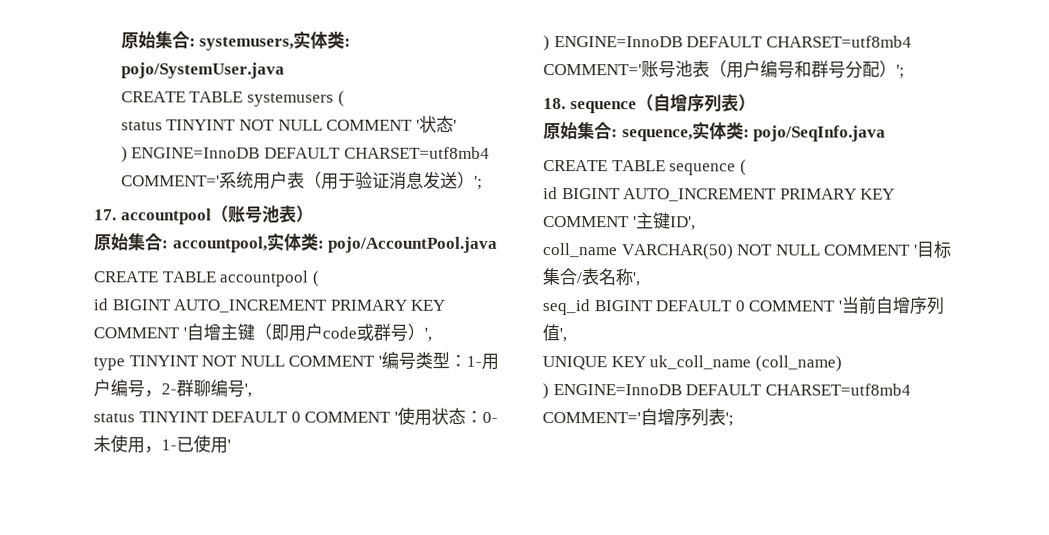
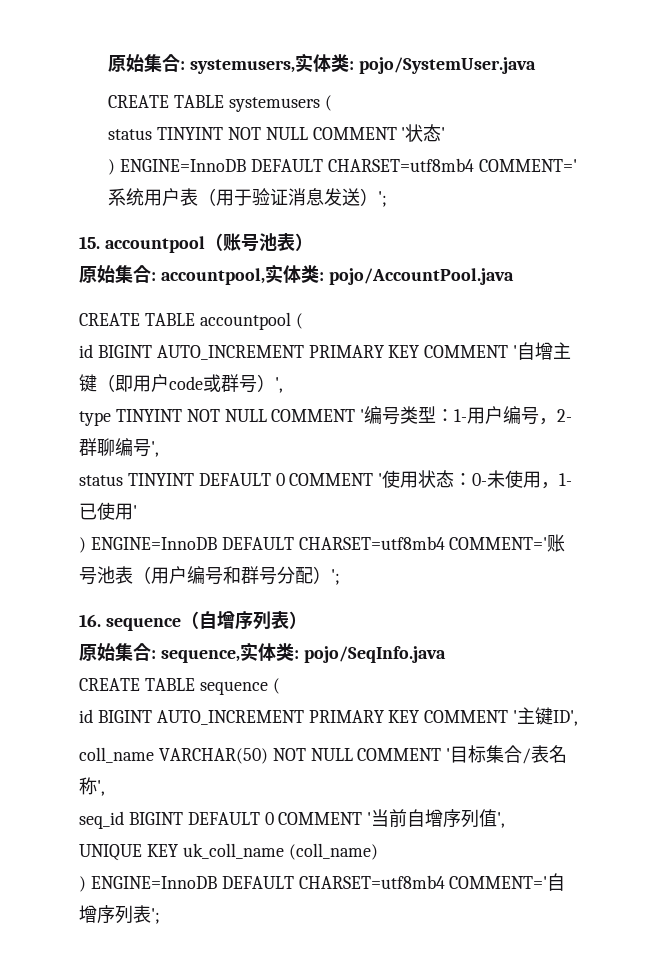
[94,209,117,221] 17. -> [79,236,100,249] 15.
[543,98,566,110] 18. -> [79,614,101,627] 16.

